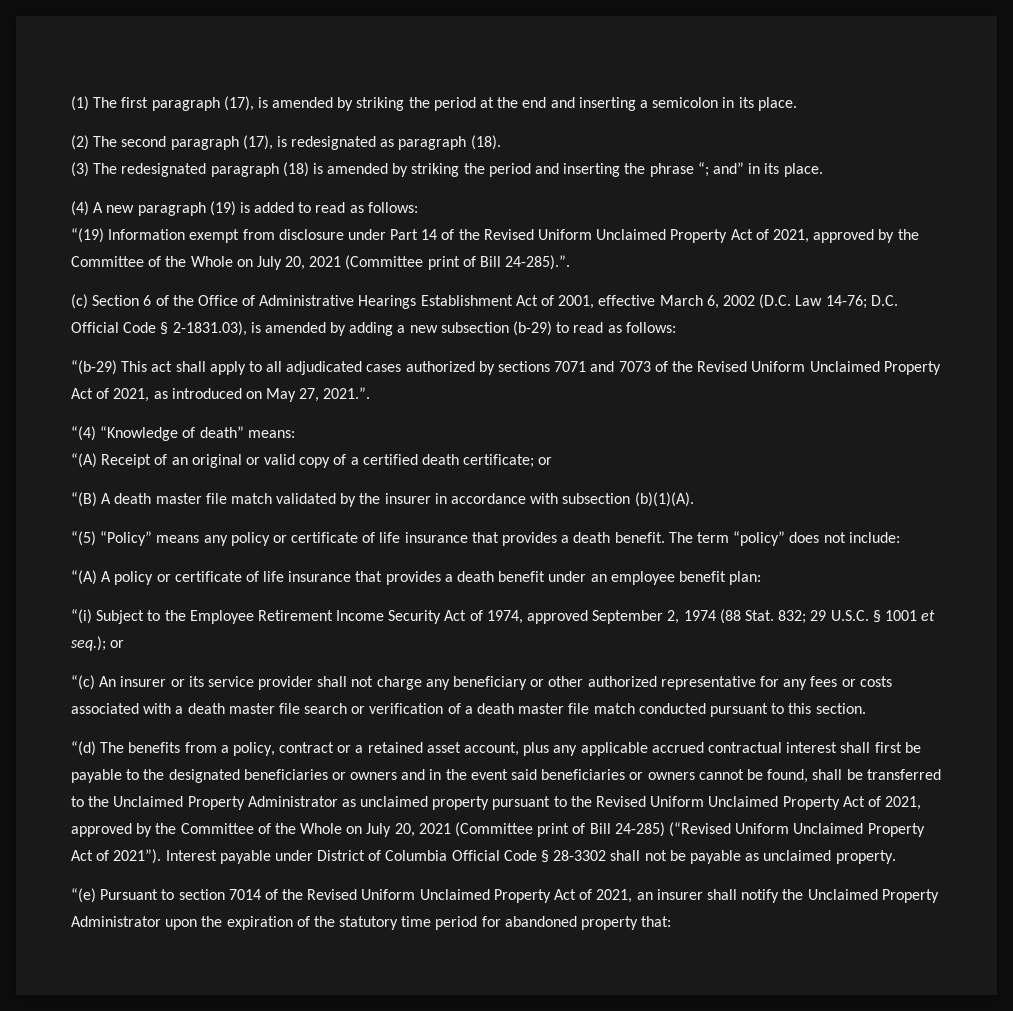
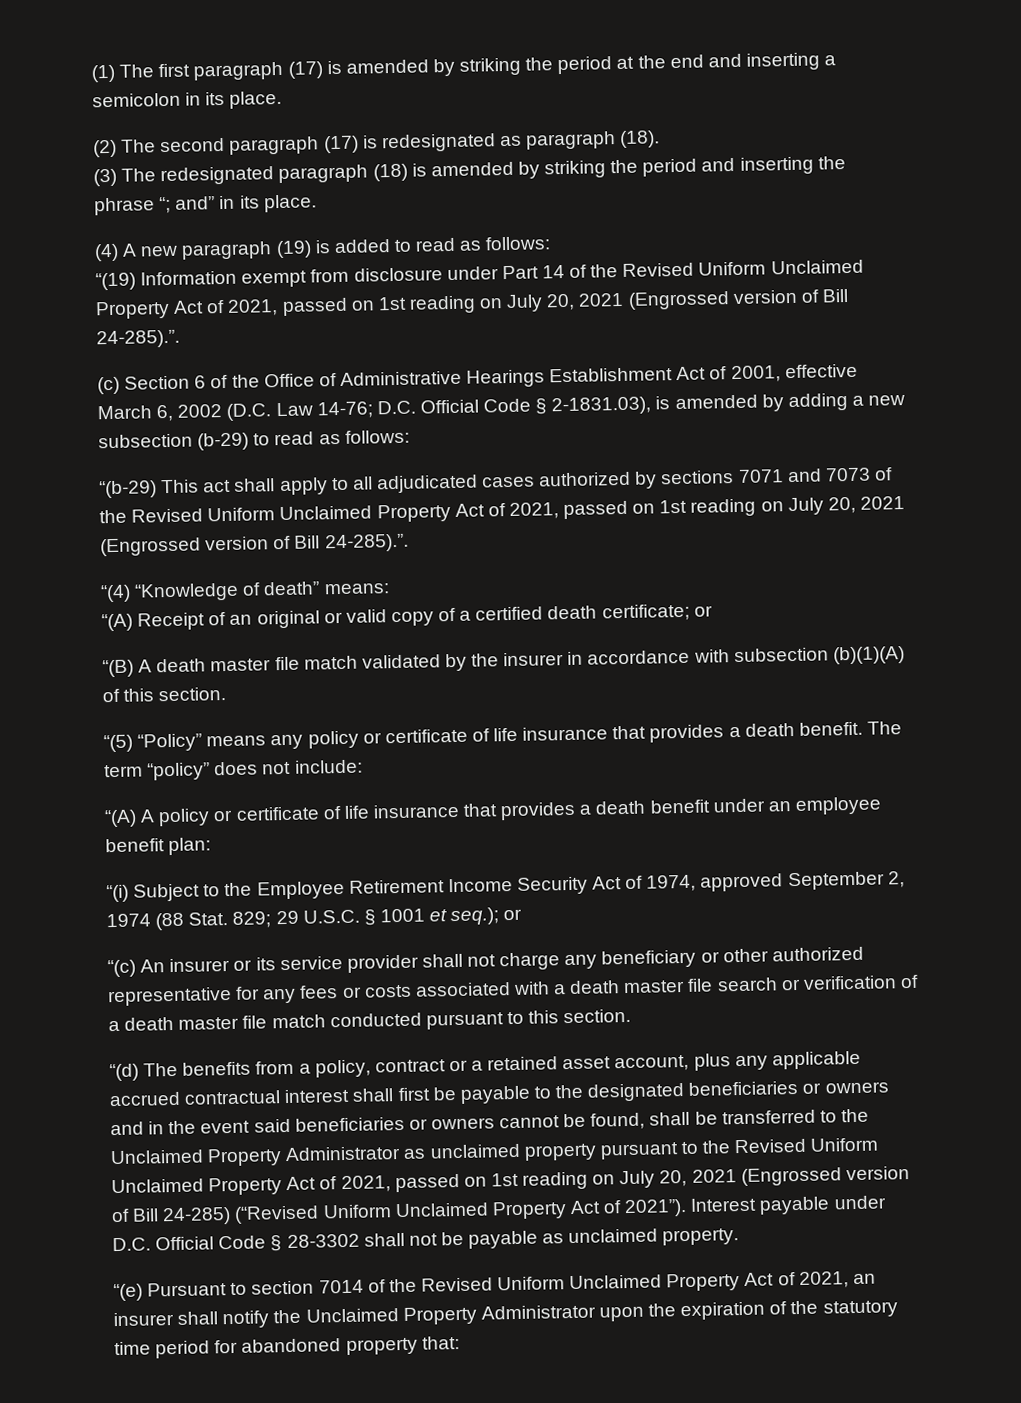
[223,96,254,111] (17), -> [287,61,323,79] (17)
[242,135,273,150] (17), -> [323,135,359,154] (17)
[813,229,919,243] [71,255,460,270] approved by the Committee of the Whole on July 20, 2021 (Committee print -> [281,289,798,316] passed on 1st reading on July 20, 2021 (Engrossed version
[153,387,371,402] as introduced on May 27, 2021.”. -> [563,496,905,520] [100,533,409,557] passed on 1st reading on July 20, 2021 (Engrossed version of Bill 24-285).”.
[634,492,694,507] (b)(1)(A). -> [832,646,905,665] [102,687,227,703] (b)(1)(A) of this section.
[778,610,807,624] 832; -> [232,911,272,928] 829;
[71,822,570,837] approved by the Committee of the Whole on July 20, 2021 (Committee print -> [394,1166,910,1193] passed on 1st reading on July 20, 2021 (Engrossed version
[317,850,448,861] District of Columbia -> [112,1237,151,1252] D.C.

